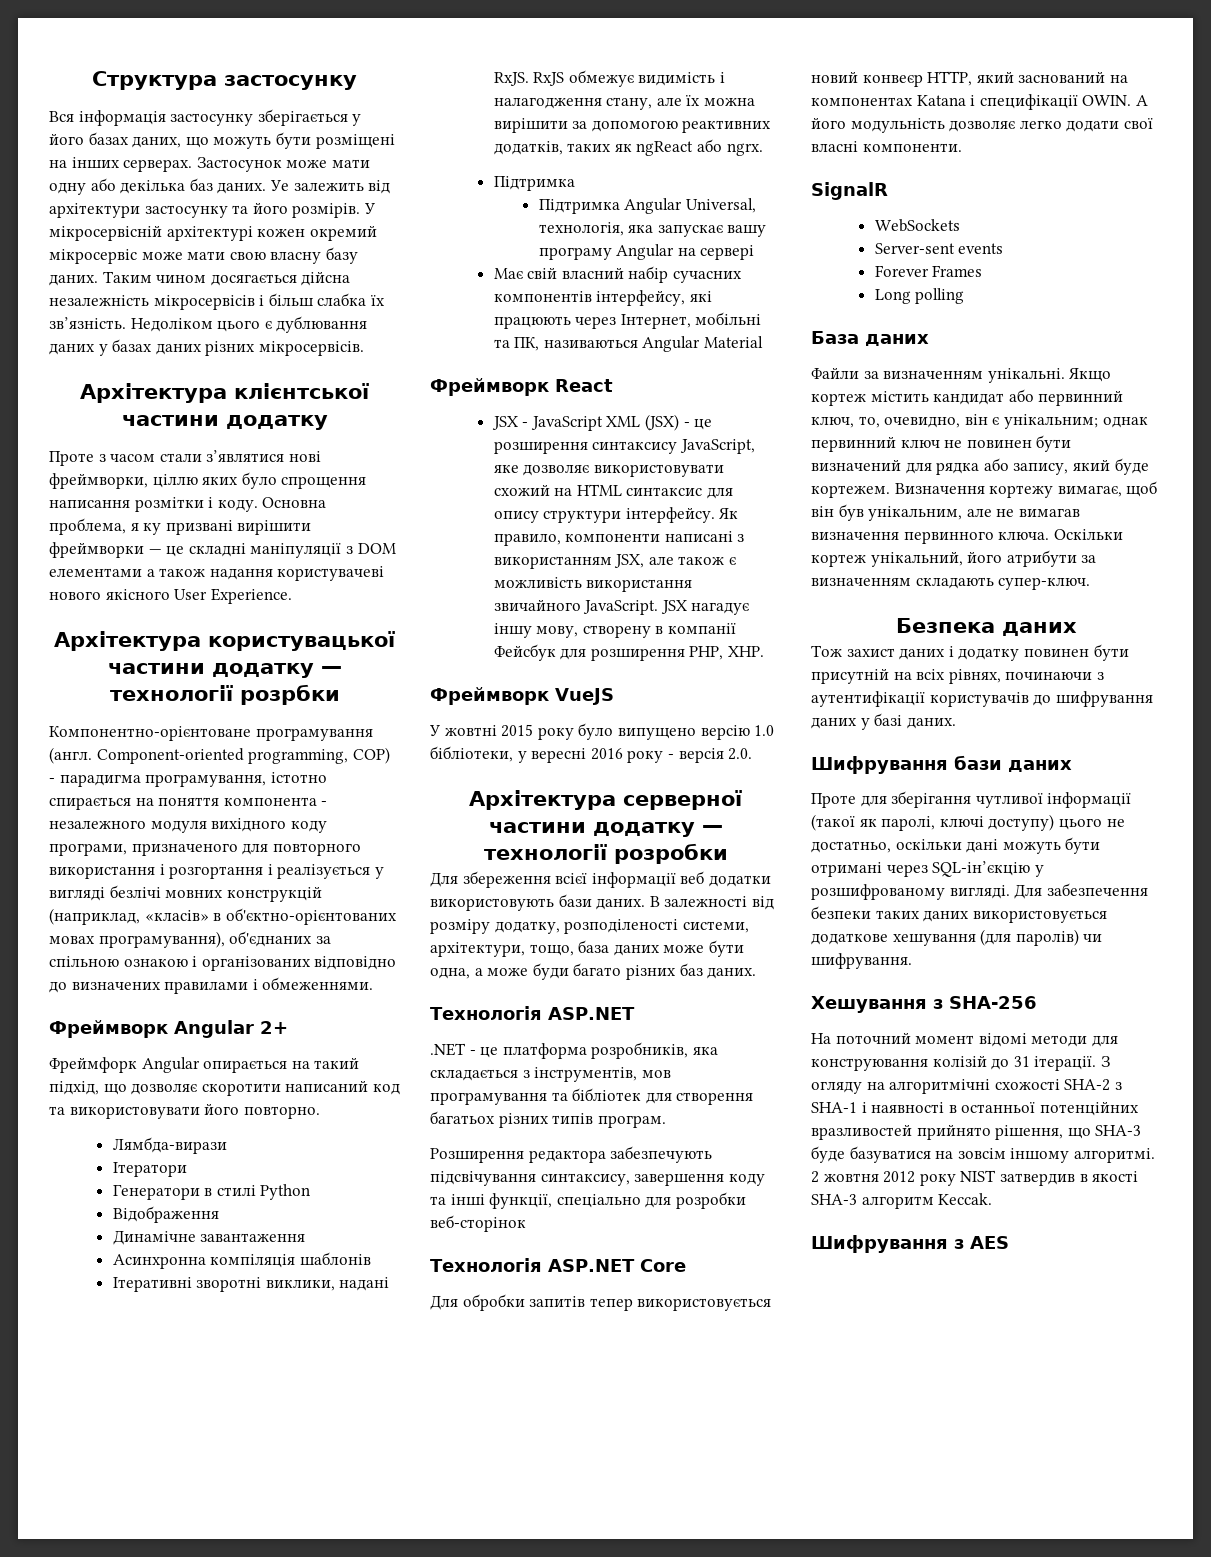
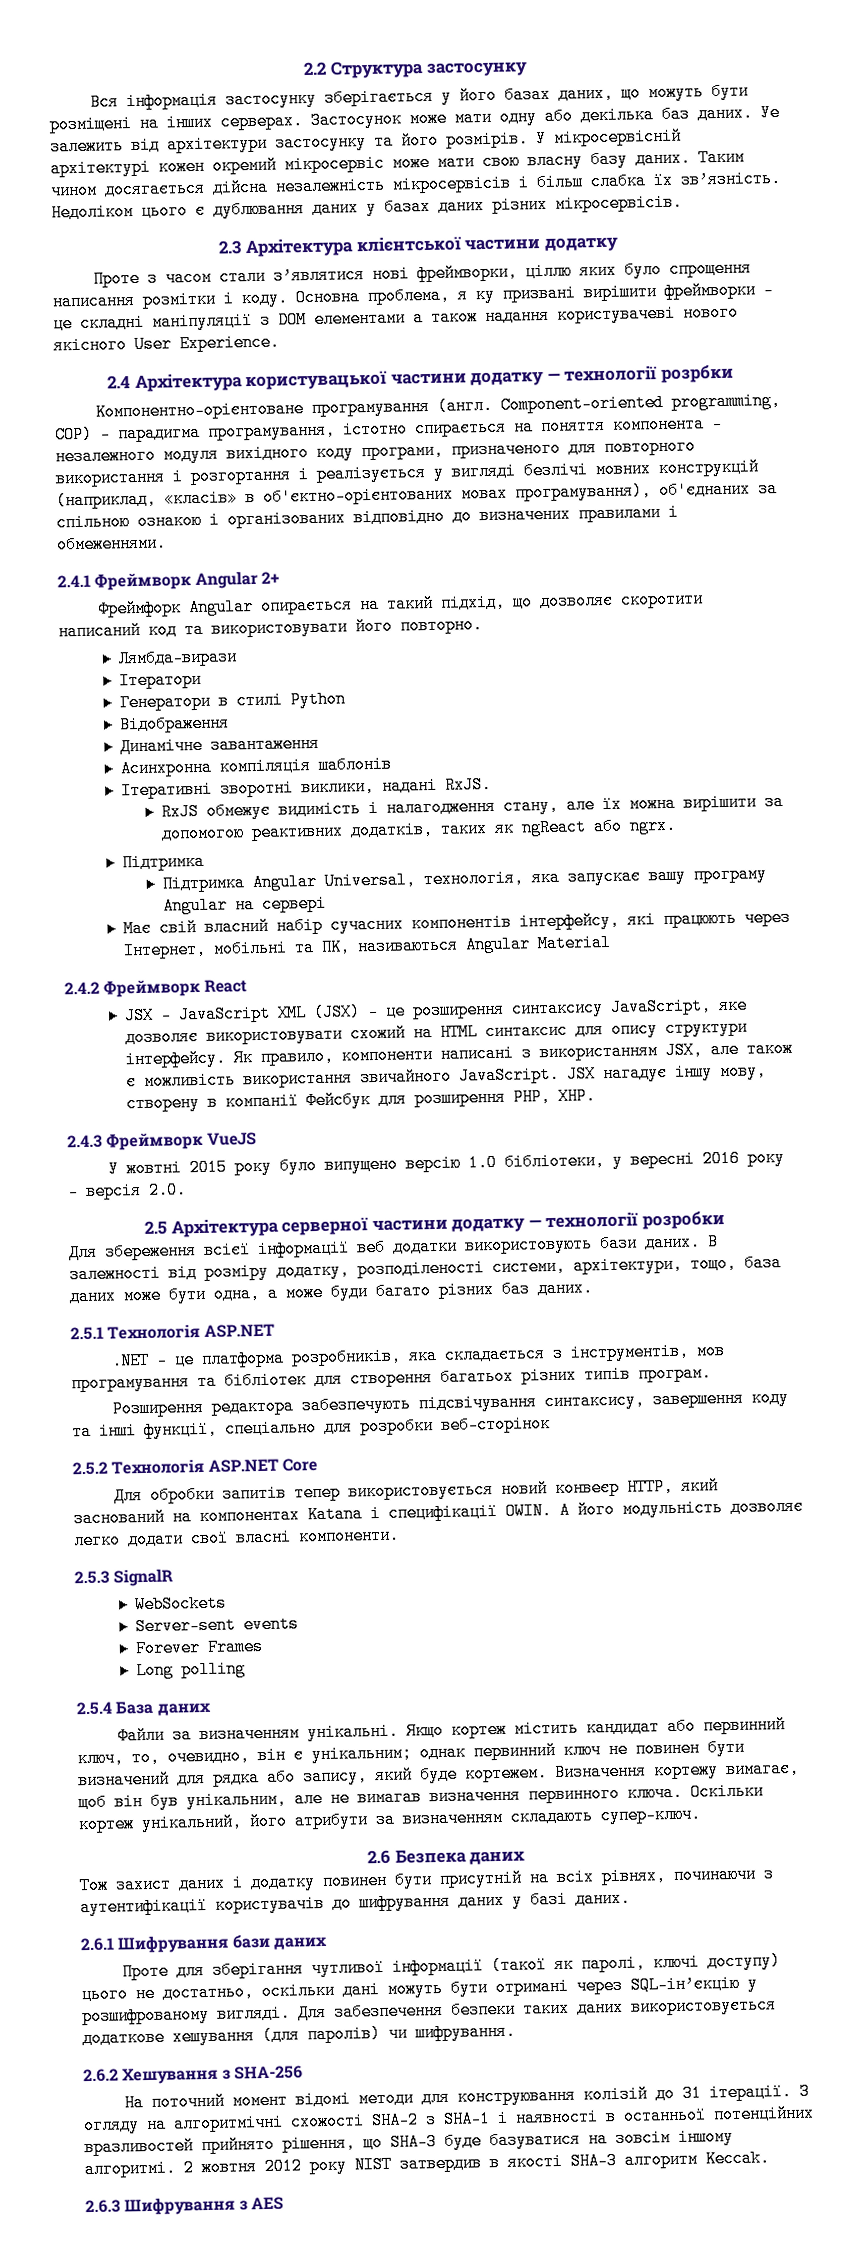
(92, 80) none -> [303,61,328,76] 2.2
(364, 348) none -> [218,240,243,255] 2.3
(292, 596) none -> [106,375,131,389] 2.4
(374, 983) none -> [57,574,91,588] 2.4.1
(529, 79) none -> (492, 784) //
(763, 342) none -> [64,981,100,995] 2.4.2
(764, 651) none -> [67,1134,103,1149] 2.4.3
(753, 754) none -> [143,1220,167,1235] 2.5
(757, 973) none -> [70,1326,104,1341] 2.5.1
(526, 1223) none -> [72,1461,108,1476] 2.5.2
(962, 147) none -> [74,1570,110,1585] 2.5.3
(965, 296) none -> [76,1701,113,1716] 2.5.4
(1091, 583) none -> [366,1849,391,1865] 2.6
(956, 723) none -> [80,1937,115,1952] 2.6.1
(912, 961) none -> [83,2068,119,2083] 2.6.2
(993, 1199) none -> [85,2199,121,2214] 2.6.3

